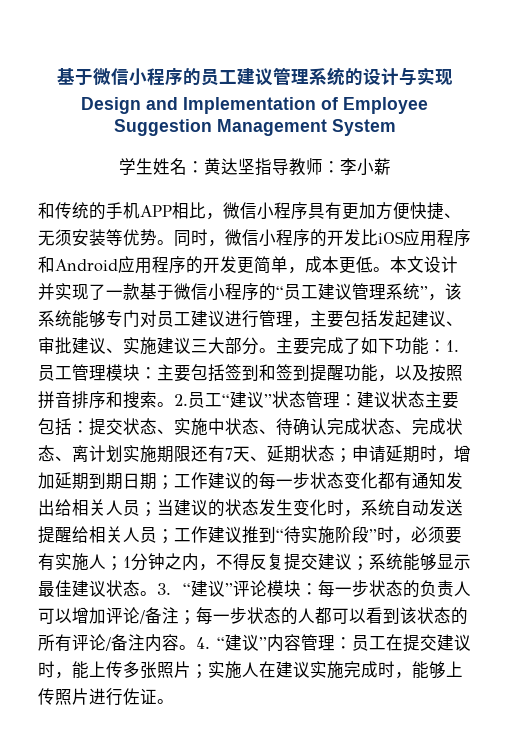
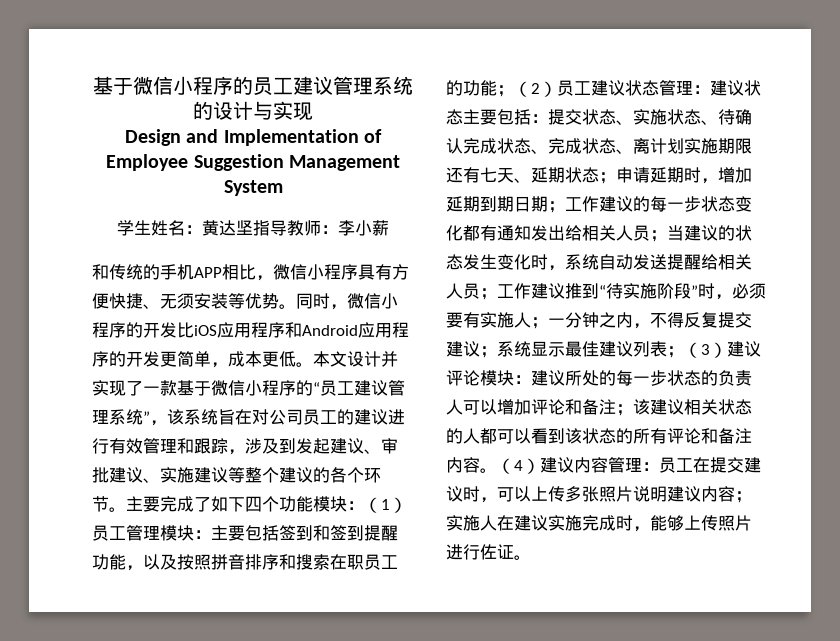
[342,202,376,220] 更加 -> (392, 272) none
[72,310,378,328] 能够专门对员工建议进行管理，主要包括 -> [218,409,405,425] [92,438,296,455] 旨在对公司员工的建议进行有效管理和跟踪，涉及到
[191,337,459,355] 三大部分。主要完成了如下功能：1. -> [228,467,381,483] [92,496,407,513] 等整个建议的各个环节。主要完成了如下四个功能模块：（1）
[157,391,272,408] 。2.员工“建议” -> [330,554,398,570] [446,80,625,97] 在职员工的功能；（2）员工建议
[208,418,225,435] 中 -> (667, 117) none
[225,448,233,460] 7 -> [480,167,497,182] 七
[123,556,131,568] 1 -> [548,318,565,326] 一
[403,553,437,571] 能够 -> (531, 349) none
[106,580,318,597] 状态。3. “建议”评论模块： -> [633,341,761,358] [446,370,616,386] 列表；（3）建议评论模块：建议所处的
[139,607,247,625] /备注；每一步 -> [565,399,718,416] 和备注；该建议相关
[105,637,111,651] / -> [701,428,718,444] 和
[196,634,267,651] 4. “建议” -> [497,457,574,474] （4）建议
[72,661,89,679] 能 -> [497,486,531,502] 可以
(191, 669) none -> [633,486,735,502] 说明建议内容

